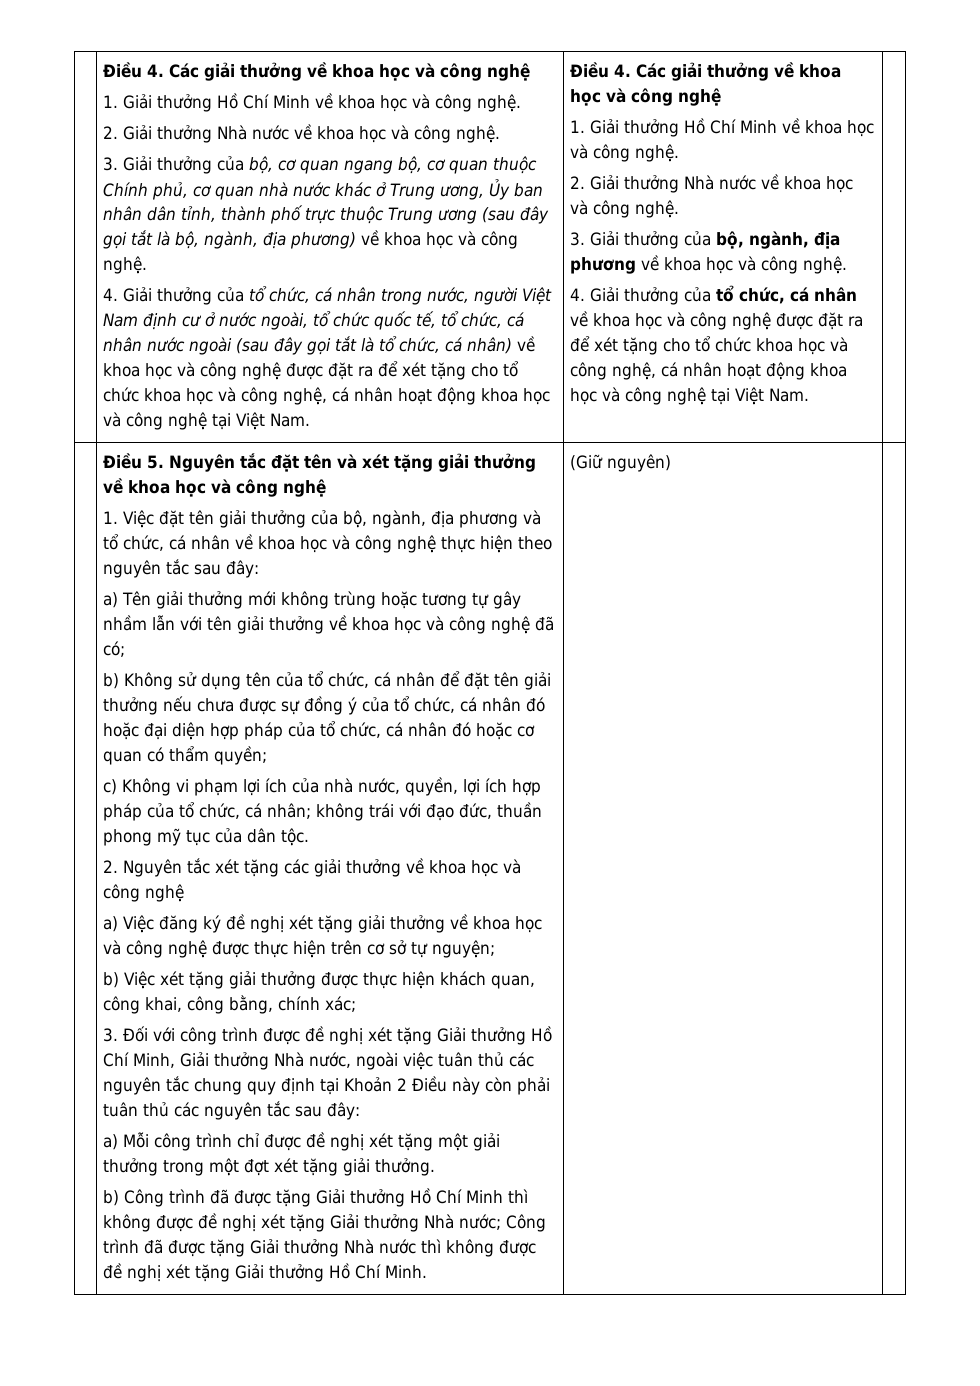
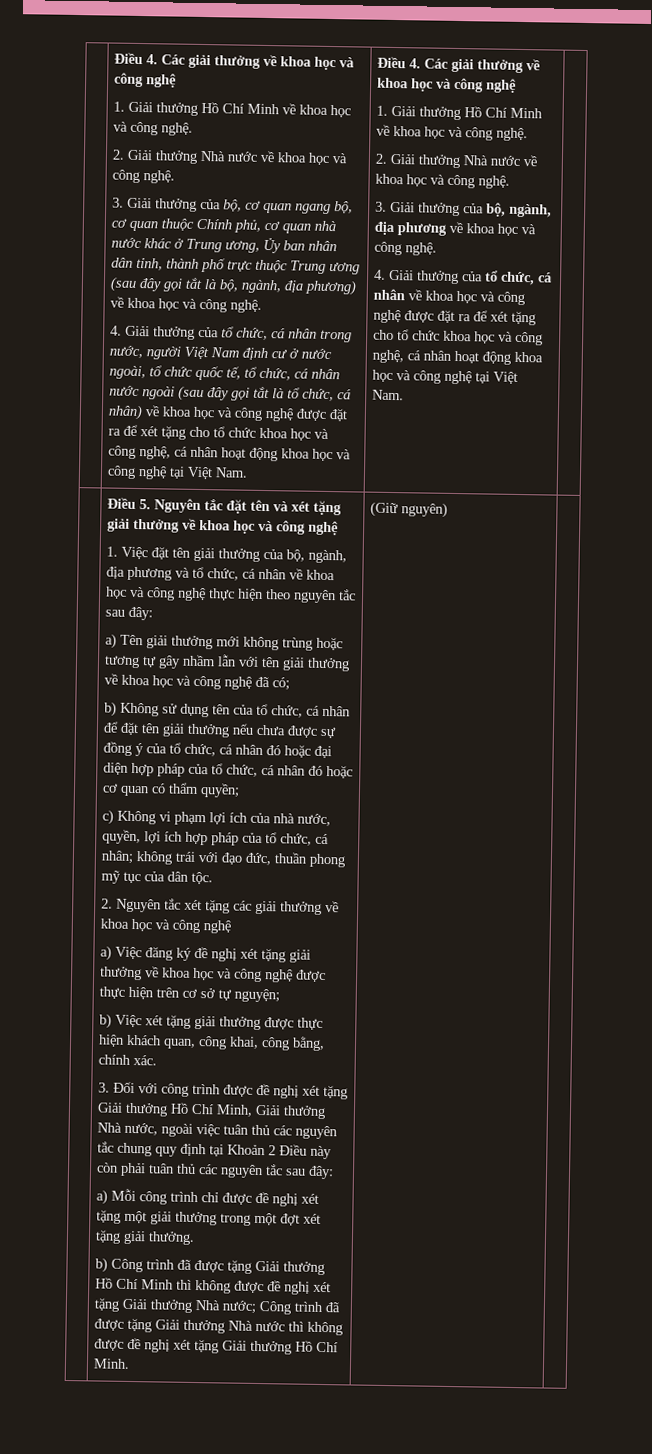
[325,996,357,1012] xác; -> [133,1055,158,1066] xác.

